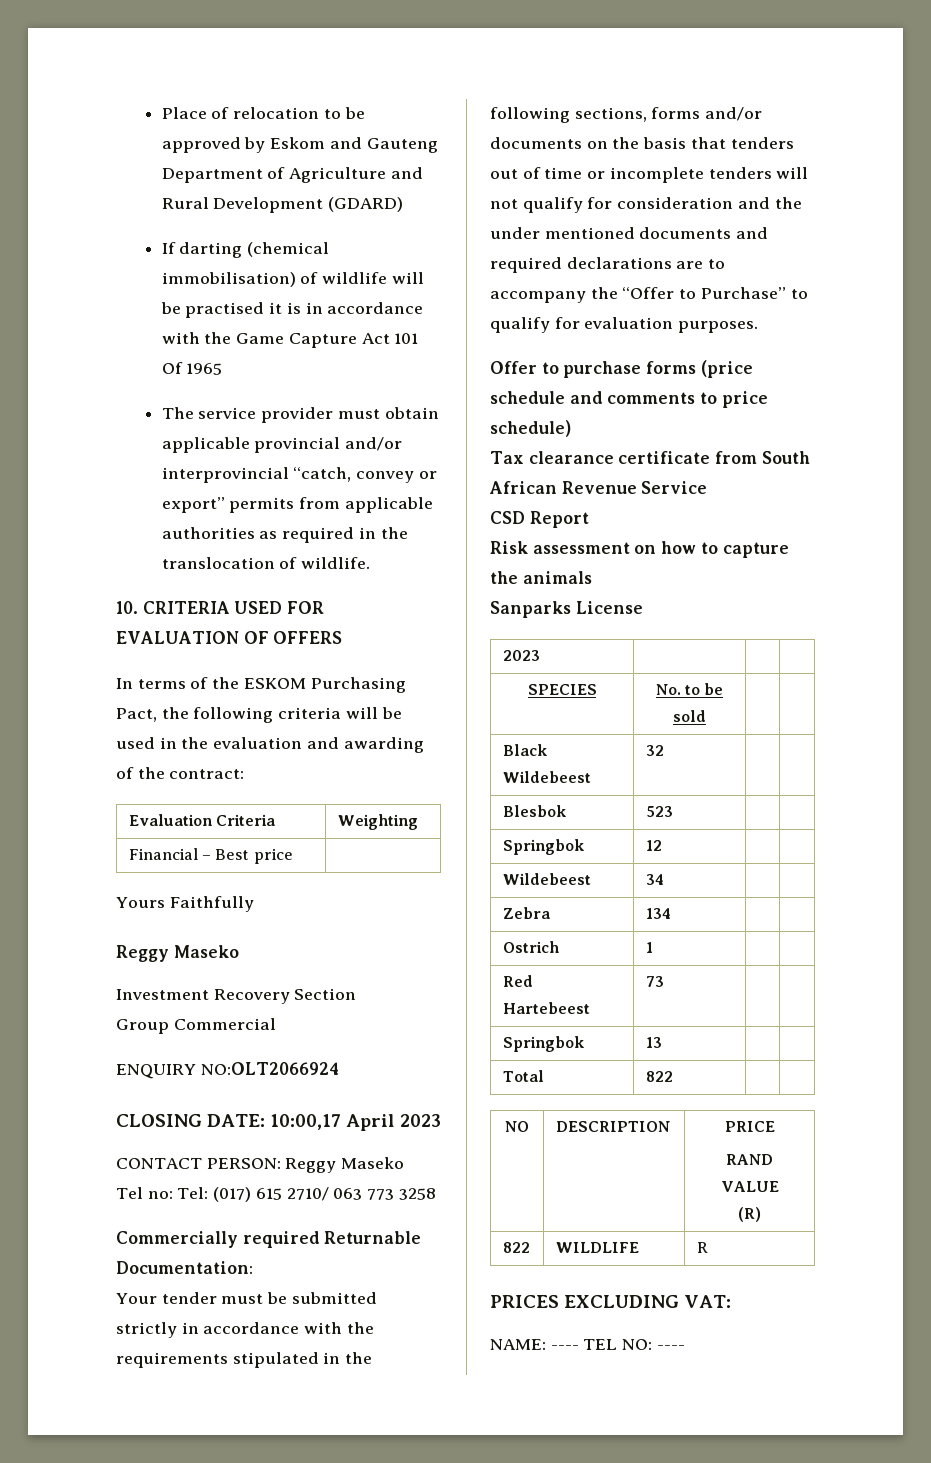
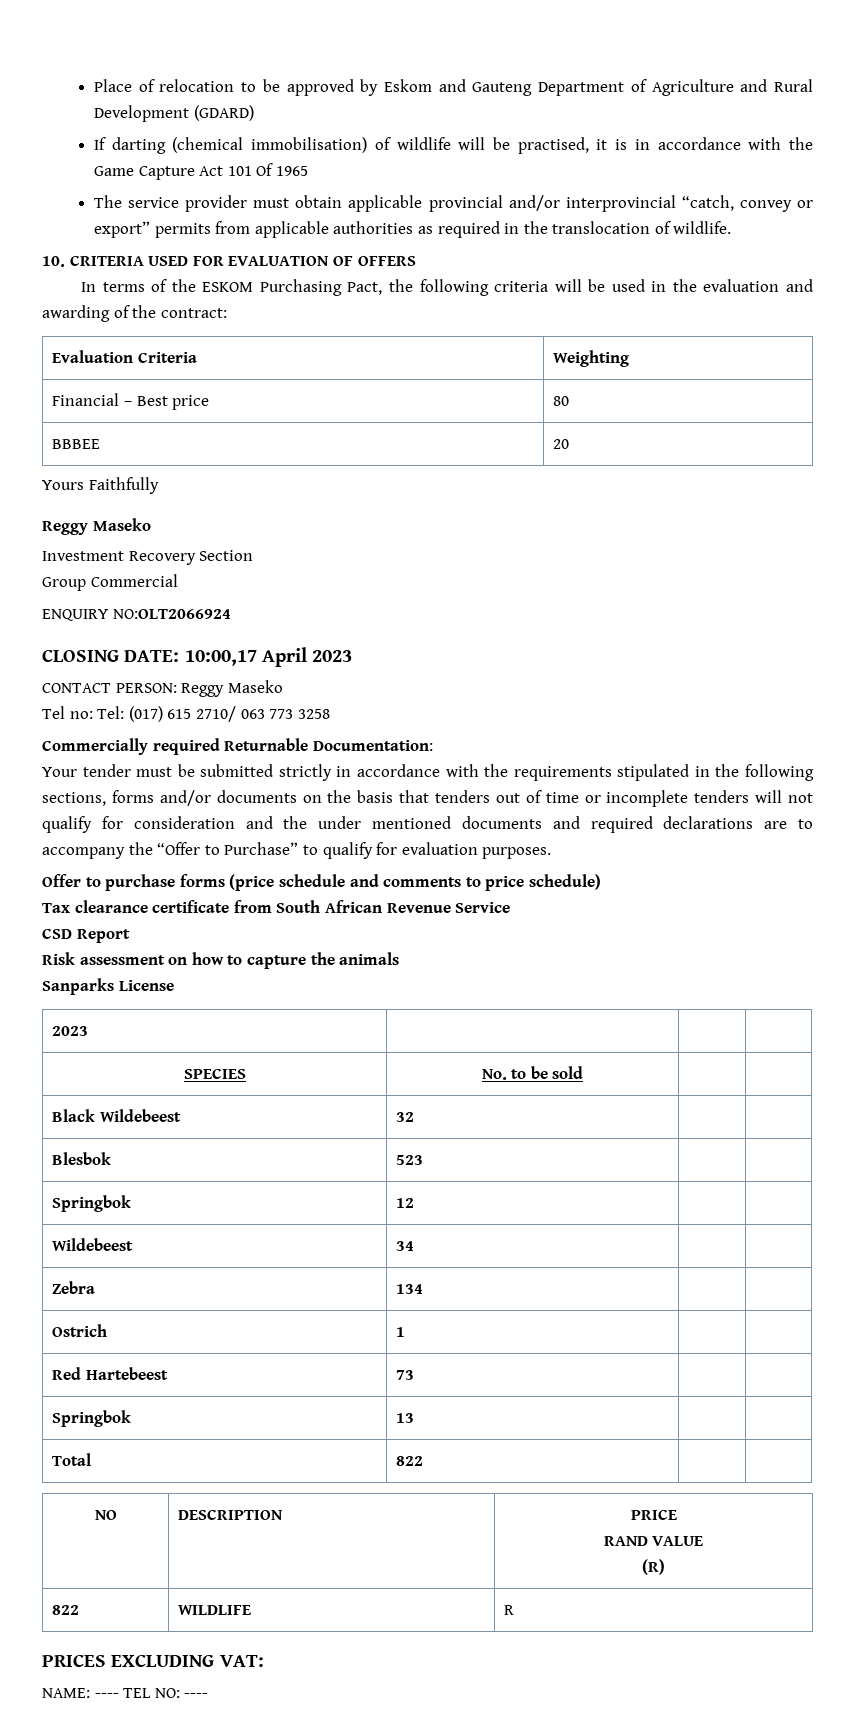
[185,302,265,318] practised -> [517,137,589,154] practised,
(293, 856) none -> [553,396,570,406] [52,439,101,449] [553,439,570,449] 80 // BBBEE | 20

